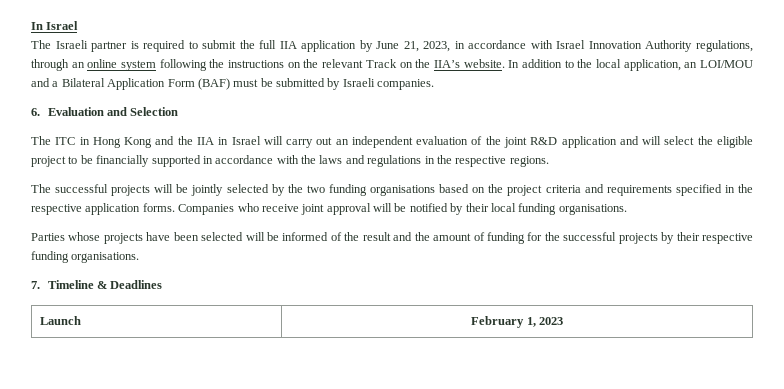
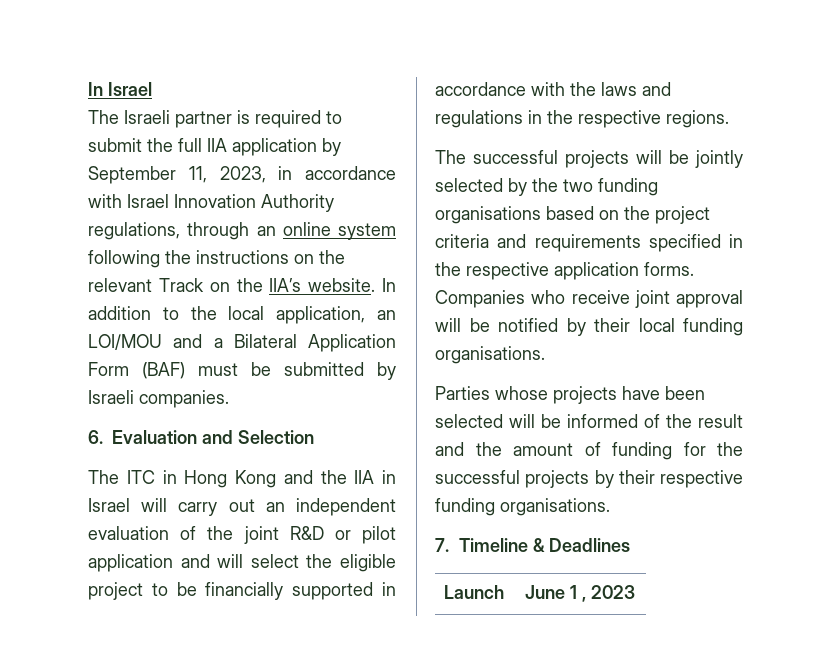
[376,41,419,52] June 21, -> [88,166,207,184] September 11,
(558, 141) none -> [334,526,396,544] or pilot
[471,316,536,328] February 1, -> [524,585,586,602] June 1 ,

